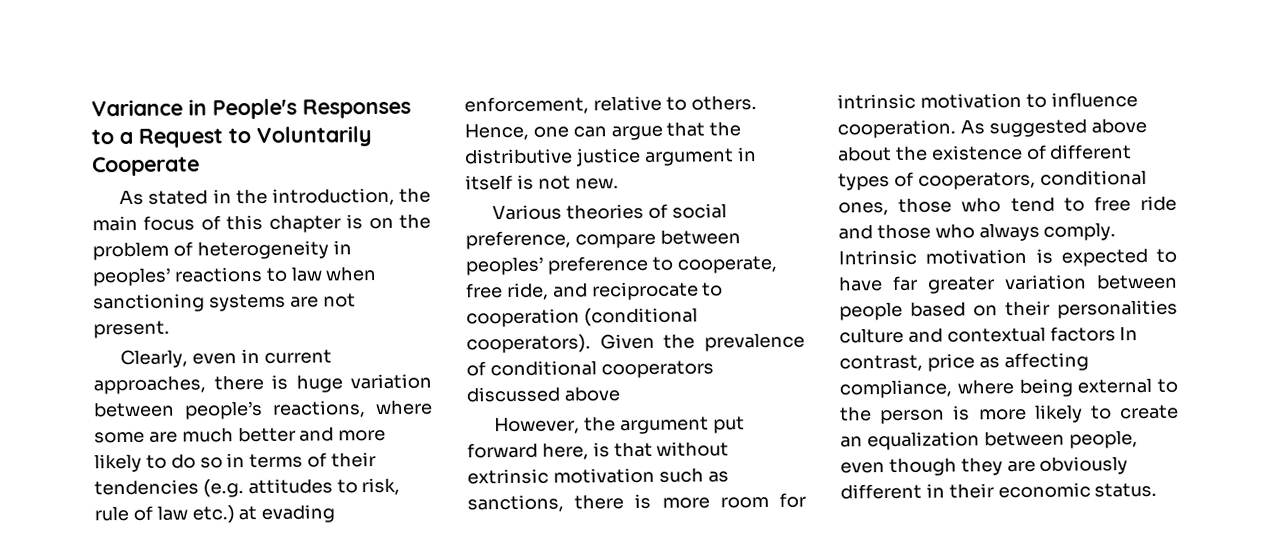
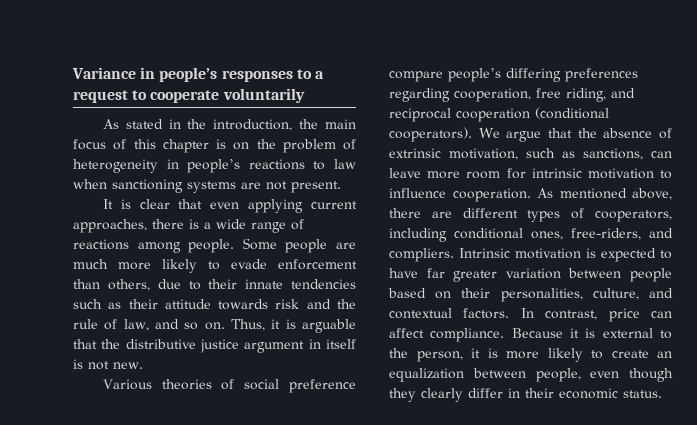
[212,98,411,120] [91,126,372,148] [92,156,200,177] People's Responses to a Request to Voluntarily Cooperate -> [159,67,324,82] [73,88,305,103] people’s responses to a request to cooperate voluntarily
[92,267,171,287] peoples’ -> [187,159,241,173] people’s
[120,348,332,369] [93,373,432,395] [93,399,433,420] [94,426,387,444] [94,452,377,473] [94,477,401,498] [94,504,336,524] [464,95,757,115] [464,122,663,141] Clearly, even in current approaches, there is huge variation between people’s reactions, where some are much better and more likely to do so in terms of their tendencies (e.g. attitudes to risk, rule of law etc.) at evading enforcement, relative to others. Hence, one can argue -> [102,199,357,213] [73,219,304,233] [73,238,356,253] [73,259,357,273] [73,279,356,291] [73,299,356,310] [73,319,357,333] It is clear that even applying current approaches, there is a wide range of reactions among people. Some people are much more likely to evade enforcement than others, due to their innate tendencies such as their attitude towards risk and the rule of law, and so on. Thus, it is arguable
[465,229,741,250] [465,255,777,276] [466,281,724,301] [466,307,698,328] [466,332,805,354] [466,360,714,379] [466,386,620,403] [494,416,745,435] [467,441,730,460] [467,467,655,485] preference, compare between peoples’ preference to cooperate, free ride, and reciprocate to cooperation (conditional cooperators). Given the prevalence of conditional cooperators discussed above // However, the argument put forward here, is that without extrinsic motivation -> [289,379,356,393] [389,68,638,82] [389,88,635,102] [389,107,609,122] [389,127,672,142] [389,148,518,160] preference compare people’s differing preferences regarding cooperation, free riding, and reciprocal cooperation (conditional cooperators). We argue that the absence of extrinsic motivation,
[574,493,652,510] there is -> [651,151,672,158] [389,168,421,178] can leave
[988,117,1147,138] [837,144,1047,162] suggested above about the existence of -> [559,188,672,200] [389,208,452,218] mentioned above, there are
(1036, 180) none -> [389,228,447,242] including
[898,195,1177,213] [838,222,1117,242] those who tend to free ride and those who always comply. -> [571,228,673,240] [389,248,454,262] free-riders, and compliers.
[1057,299,1178,319] [839,327,904,344] personalities culture -> [500,288,639,302] personalities, culture,
[1049,326,1116,342] factors -> [463,308,510,319] factors.
[978,352,1089,372] [839,378,1073,399] as affecting compliance, where being -> [651,311,672,318] [389,328,596,342] can affect compliance. Because it is
[880,409,946,425] person -> [416,348,480,362] person, it
[1006,456,1129,475] [840,483,922,500] are obviously different -> [421,388,503,402] clearly differ

